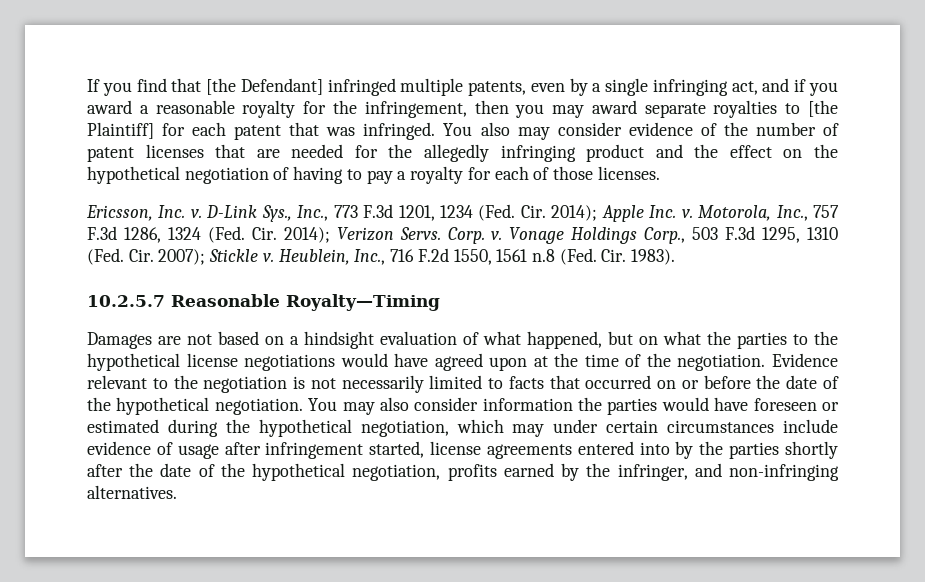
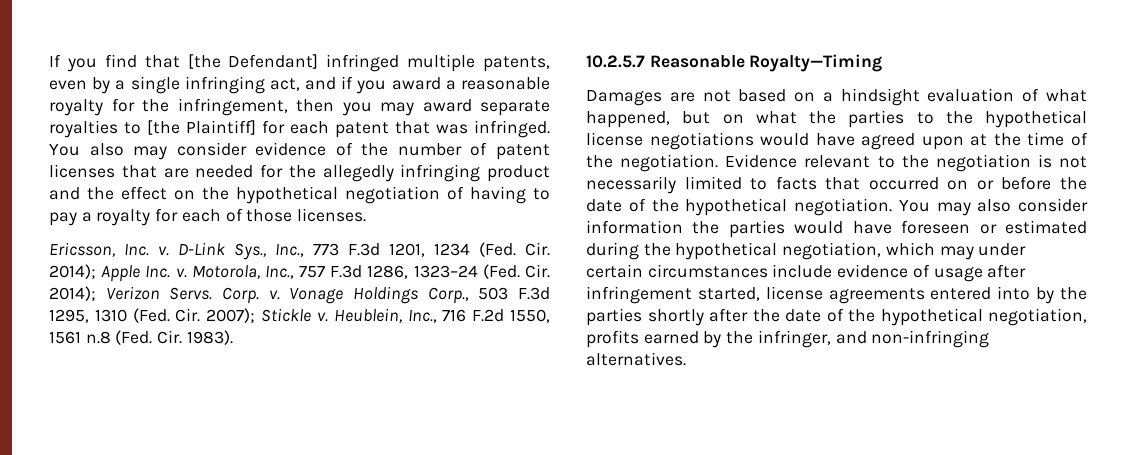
[167,227,201,240] 1324 -> [413,265,478,278] 1323–24

